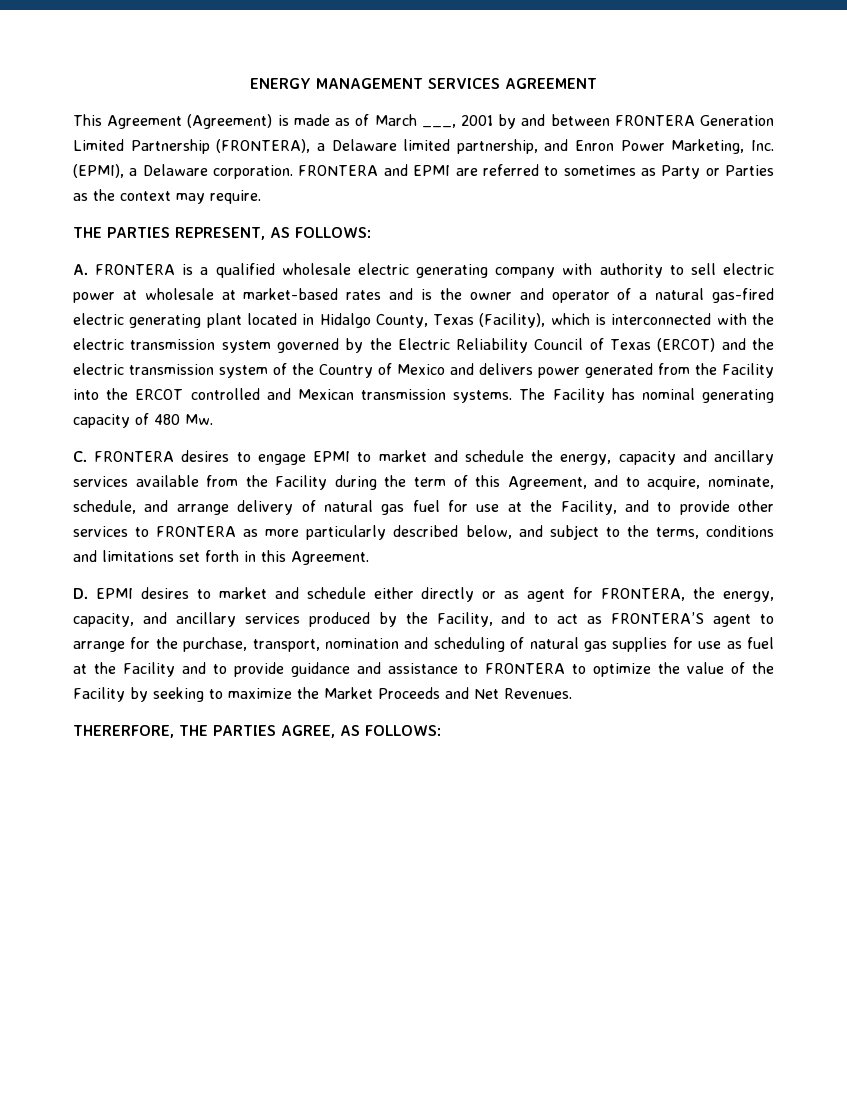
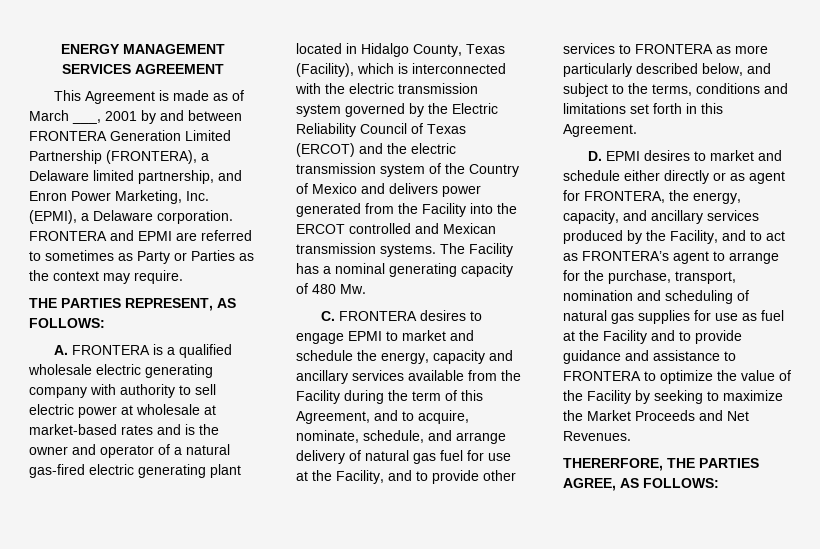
[187,114,273,129] (Agreement) -> (155, 97) none
(635, 394) none -> [323,266,331,274] a
[611,612,705,624] FRONTERA’S -> [582,251,669,261] FRONTERA’s

